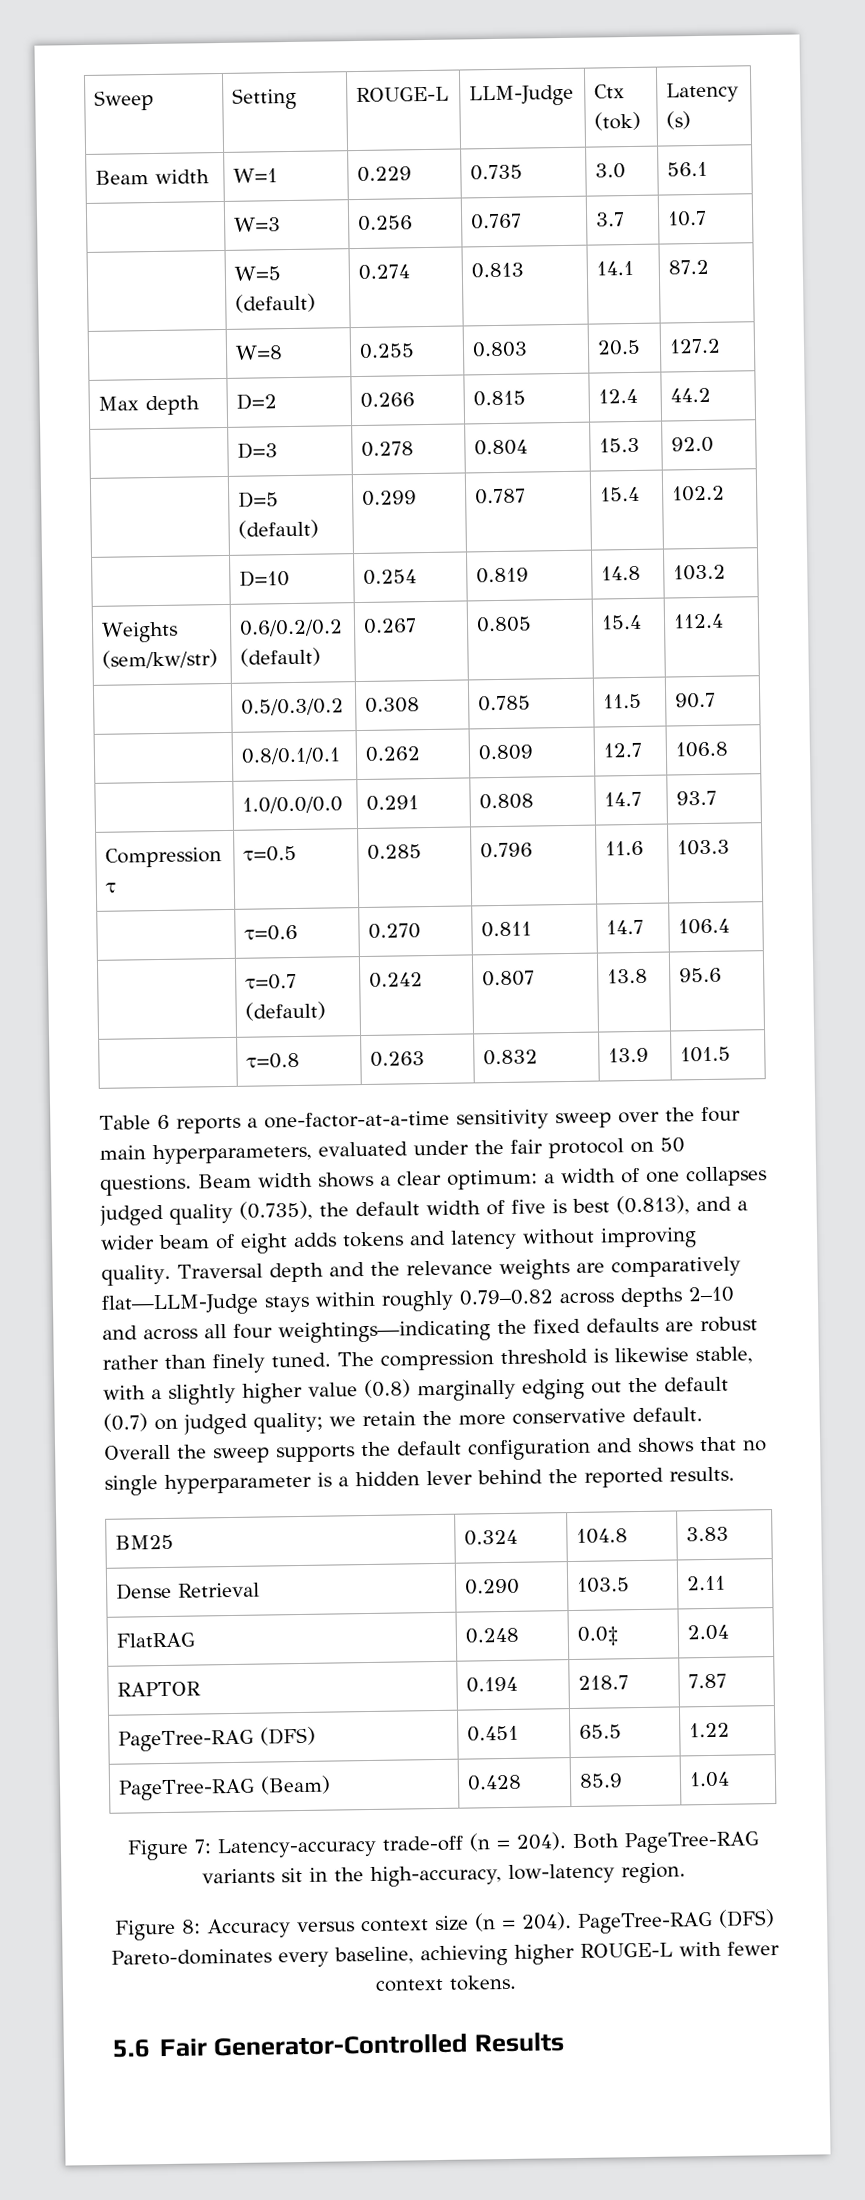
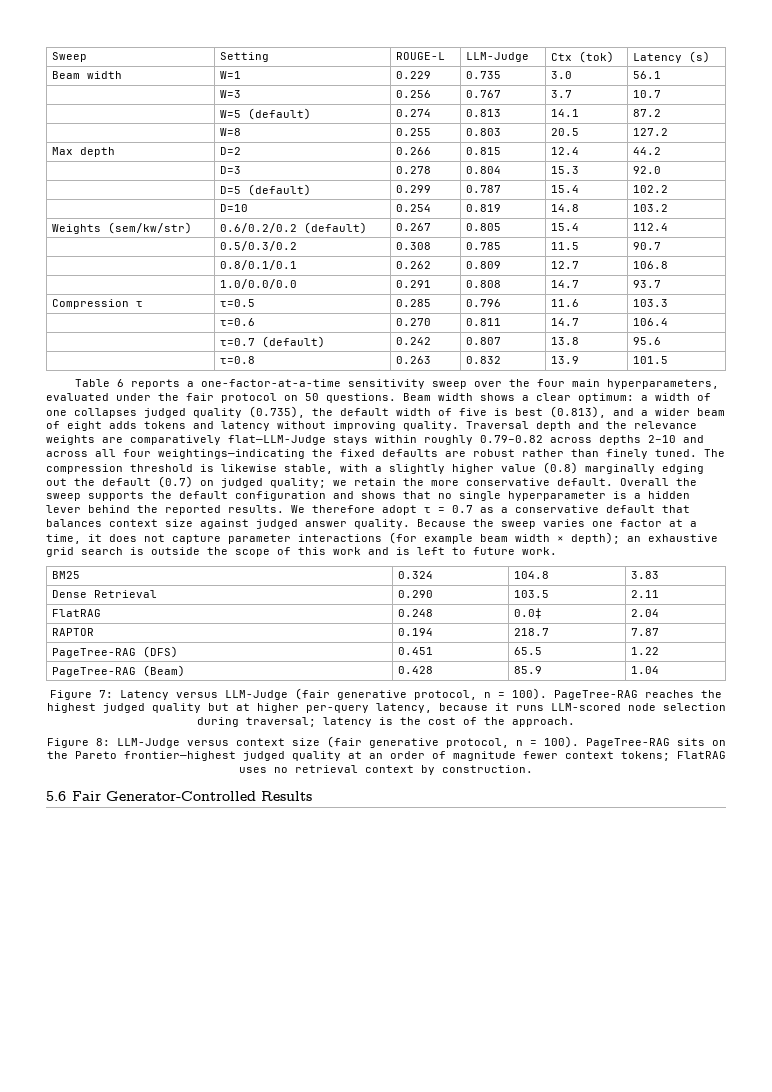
(735, 1474) none -> [291,505,690,515] [46,519,697,529] [46,532,718,544] [46,547,557,557] We therefore adopt τ = 0.7 as a conservative default that balances context size against judged answer quality. Because the sweep varies one factor at a time, it does not capture parameter interactions (for example beam width × depth); an exhaustive grid search is outside the scope of this work and is left to future work.
[216,1831,761,1859] [201,1862,687,1888] Latency-accuracy trade-off (n = 204). Both PageTree-RAG variants sit in the high-accuracy, low-latency region. -> [120,688,722,700] [46,703,726,713] [197,717,575,727] Latency versus LLM-Judge (fair generative protocol, n = 100). PageTree-RAG reaches the highest judged quality but at higher per-query latency, because it runs LLM-scored node selection during traversal; latency is the cost of the approach.
[205,1918,291,1939] Accuracy -> [116,738,180,748] LLM-Judge
[473,1909,776,1934] [111,1941,780,1968] [374,1974,517,1992] (n = 204). PageTree-RAG (DFS) Pareto-dominates every baseline, achieving higher ROUGE-L with fewer context tokens. -> [326,736,726,748] [46,751,726,761] [239,765,533,775] (fair generative protocol, n = 100). PageTree-RAG sits on the Pareto frontier—highest judged quality at an order of magnitude fewer context tokens; FlatRAG uses no retrieval context by construction.

